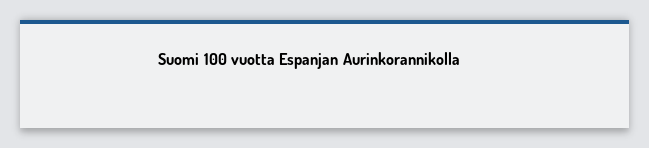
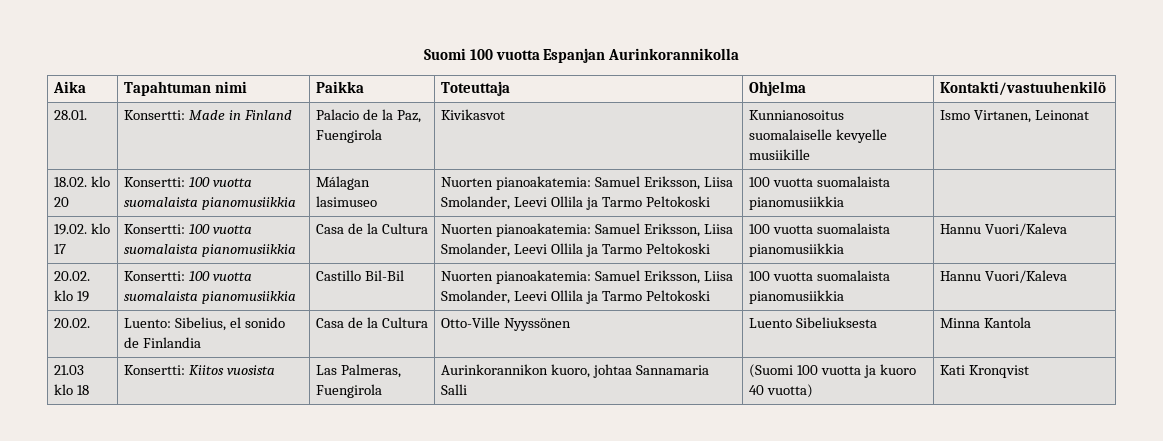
(460, 58) none -> [53,81,87,93] [124,81,247,96] [316,81,365,93] [441,81,511,96] [749,81,807,96] [940,81,1107,96] [54,110,88,120] [124,110,292,120] [316,109,421,123] [316,129,383,143] [441,109,506,120] [749,110,845,120] [749,129,887,143] [749,149,811,160] [940,110,1089,123] [54,176,110,187] [54,197,70,207] [124,177,252,187] [124,197,296,210] [316,176,371,190] [316,196,378,207] [441,176,733,190] [441,196,710,210] [749,176,890,187] [749,196,845,210] [54,223,110,235] [54,244,67,254] [124,224,252,234] [124,244,296,257] [316,223,428,234] [441,223,733,237] [441,243,710,257] [749,223,890,234] [749,243,845,257] [940,223,1067,236] [54,271,91,281] [54,290,89,302] [124,271,252,281] [124,291,296,304] [316,270,404,281] [441,270,733,284] [441,290,710,304] [749,270,890,281] [749,290,845,304] [940,270,1067,283] [54,318,91,328] [124,317,285,331] [124,337,201,348] [316,317,428,328] [441,317,571,331] [749,317,877,328] [940,317,1031,328] [54,365,85,375] [54,384,89,395] [124,365,275,375] [316,364,401,378] [316,384,383,398] [441,364,709,378] [441,384,468,395] [749,364,916,378] [749,384,813,398] [940,365,1029,378] // Aika | Tapahtuman nimi | Paikka | Toteuttaja | Ohjelma | Kontakti/vastuuhenkilö // 28.01. | Konsertti: Made in Finland | Palacio de la Paz, Fuengirola | Kivikasvot | Kunnianosoitus suomalaiselle kevyelle musiikille | Ismo Virtanen, Leinonat // 18.02. klo 20 | Konsertti: 100 vuotta suomalaista pianomusiikkia | Málagan lasimuseo | Nuorten pianoakatemia: Samuel Eriksson, Liisa Smolander, Leevi Ollila ja Tarmo Peltokoski | 100 vuotta suomalaista pianomusiikkia | // 19.02. klo 17 | Konsertti: 100 vuotta suomalaista pianomusiikkia | Casa de la Cultura | Nuorten pianoakatemia: Samuel Eriksson, Liisa Smolander, Leevi Ollila ja Tarmo Peltokoski | 100 vuotta suomalaista pianomusiikkia | Hannu Vuori/Kaleva // 20.02. klo 19 | Konsertti: 100 vuotta suomalaista pianomusiikkia | Castillo Bil-Bil | Nuorten pianoakatemia: Samuel Eriksson, Liisa Smolander, Leevi Ollila ja Tarmo Peltokoski | 100 vuotta suomalaista pianomusiikkia | Hannu Vuori/Kaleva // 20.02. | Luento: Sibelius, el sonido de Finlandia | Casa de la Cultura | Otto-Ville Nyyssönen | Luento Sibeliuksesta | Minna Kantola // 21.03 // klo 18 | Konsertti: Kiitos vuosista | Las Palmeras, Fuengirola | Aurinkorannikon kuoro, johtaa Sannamaria Salli | (Suomi 100 vuotta ja kuoro 40 vuotta) | Kati Kronqvist

